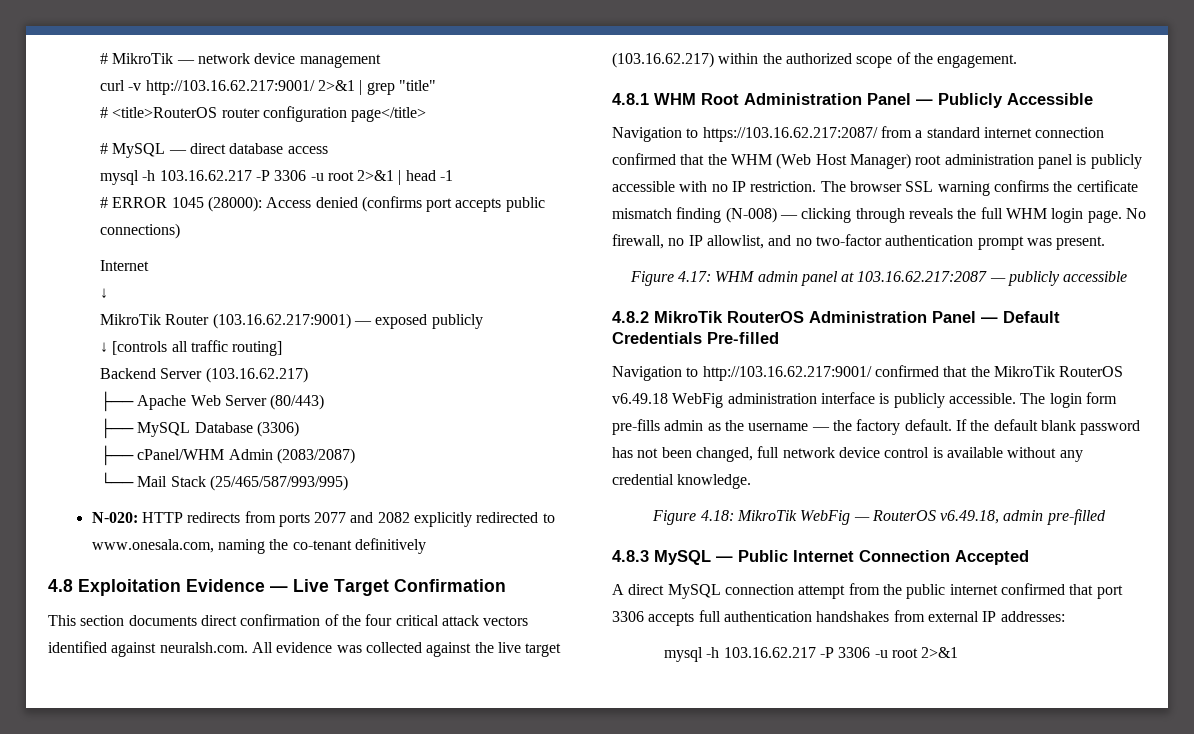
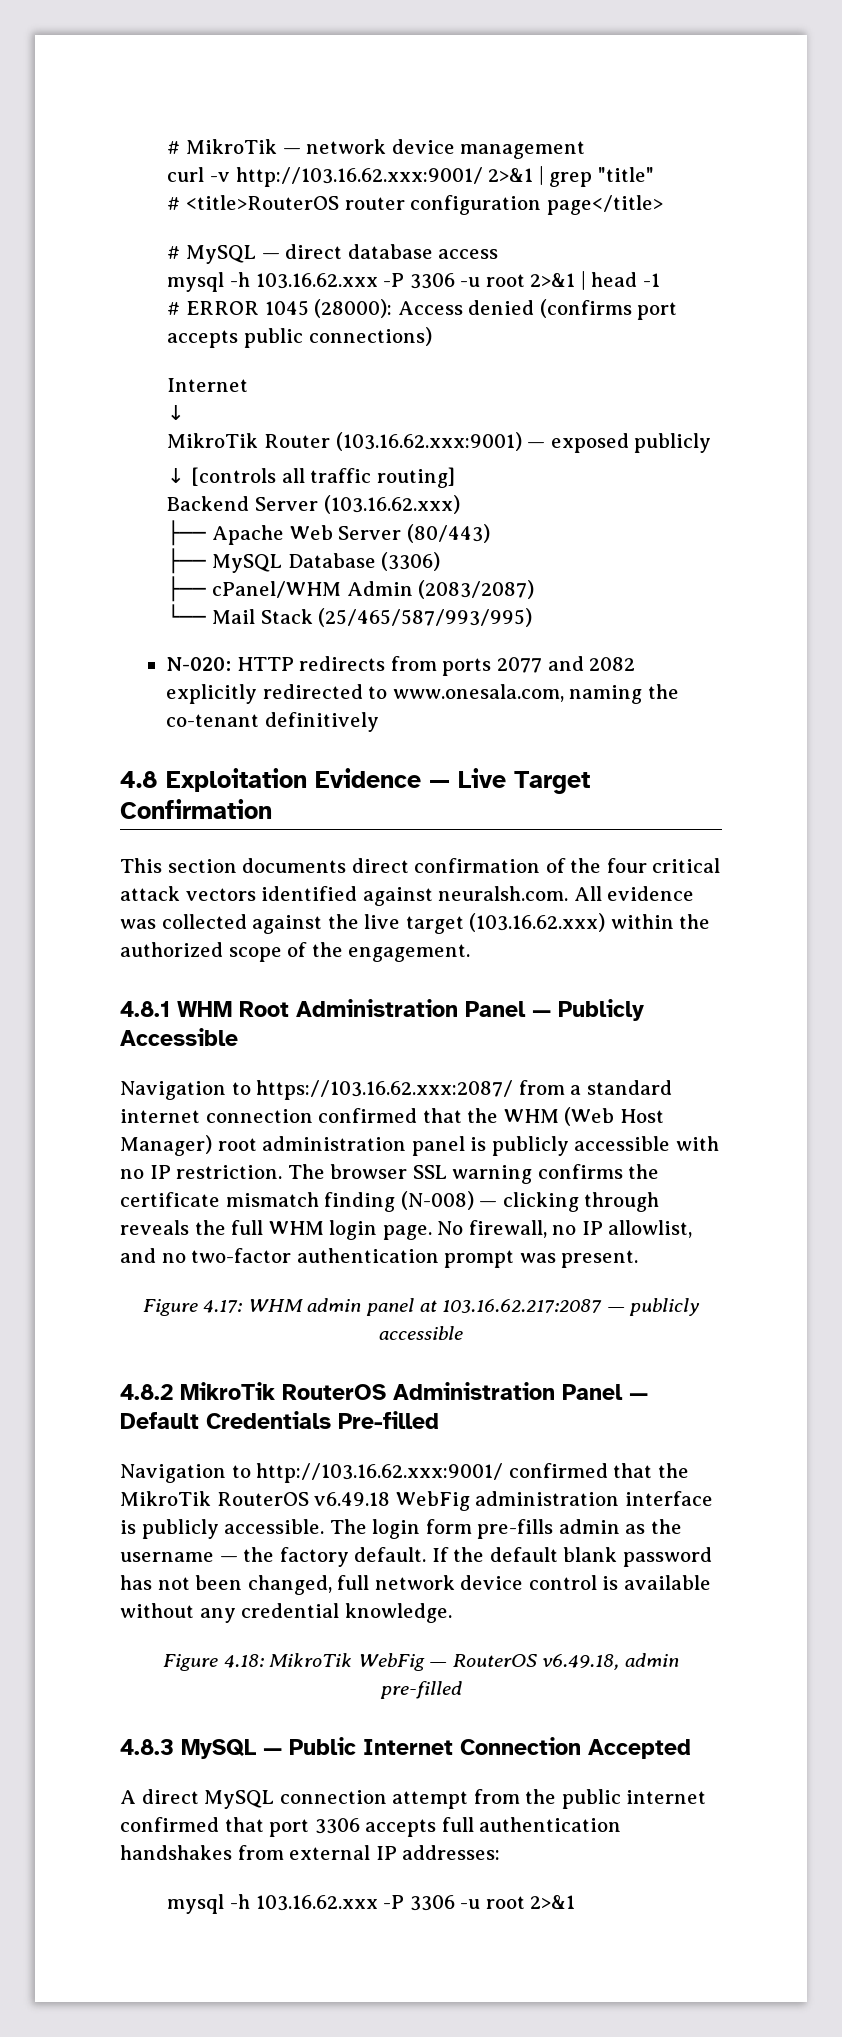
[145,80,315,95] http://103.16.62.217:9001/ -> [235,167,483,187] http://103.16.62.xxx:9001/
[159,170,252,181] 103.16.62.217 -> [255,273,378,289] 103.16.62.xxx
[212,313,351,329] (103.16.62.217:9001) -> [335,432,522,451] (103.16.62.xxx:9001)
[205,367,308,383] (103.16.62.217) -> [323,495,460,514] (103.16.62.xxx)
[612,52,714,68] (103.16.62.217) -> [469,913,606,932] (103.16.62.xxx)
[702,127,878,142] https://103.16.62.217:2087/ -> [256,1080,514,1100] https://103.16.62.xxx:2087/
[702,366,872,381] http://103.16.62.217:9001/ -> [256,1463,504,1483] http://103.16.62.xxx:9001/
[723,647,816,658] 103.16.62.217 -> [255,1895,378,1911] 103.16.62.xxx

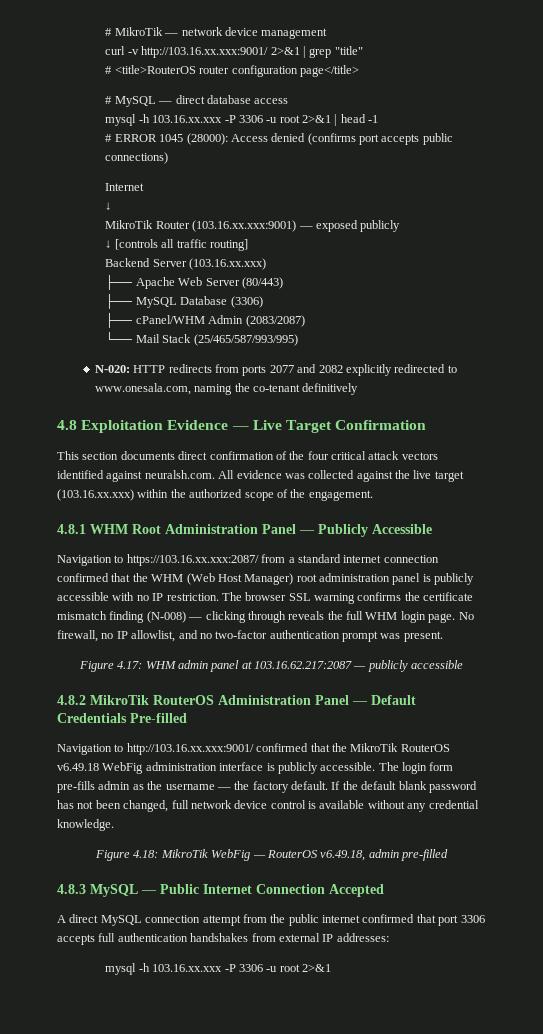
[235,167,483,187] http://103.16.62.xxx:9001/ -> [141,46,269,58] http://103.16.xx.xxx:9001/
[255,273,378,289] 103.16.62.xxx -> [152,115,223,123] 103.16.xx.xxx
[335,432,522,451] (103.16.62.xxx:9001) -> [192,220,297,232] (103.16.xx.xxx:9001)
[323,495,460,514] (103.16.62.xxx) -> [189,258,267,270] (103.16.xx.xxx)
[469,913,606,932] (103.16.62.xxx) -> [57,489,134,501] (103.16.xx.xxx)
[256,1080,514,1100] https://103.16.62.xxx:2087/ -> [126,554,259,566] https://103.16.xx.xxx:2087/
[256,1463,504,1483] http://103.16.62.xxx:9001/ -> [126,743,254,755] http://103.16.xx.xxx:9001/
[255,1895,378,1911] 103.16.62.xxx -> [152,964,223,972] 103.16.xx.xxx

